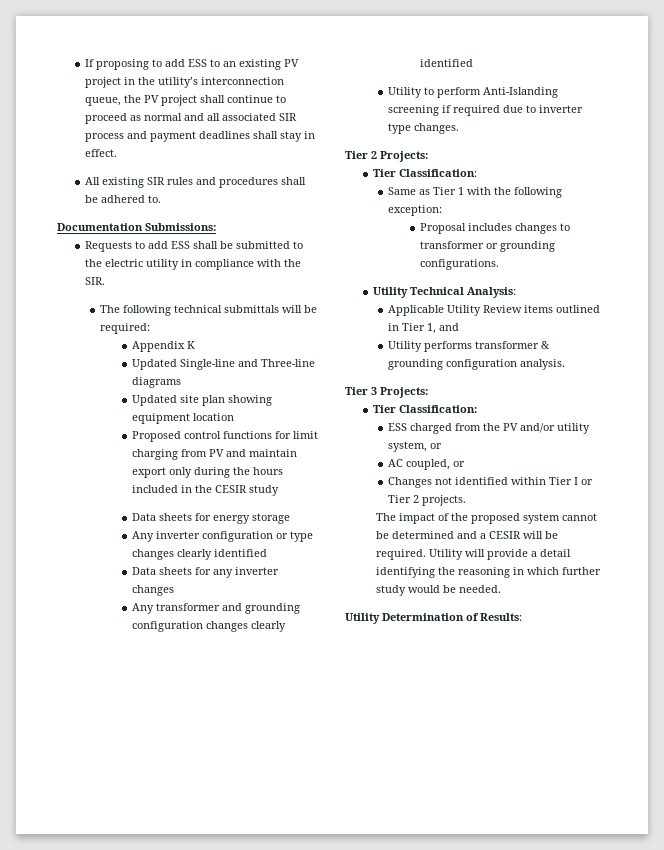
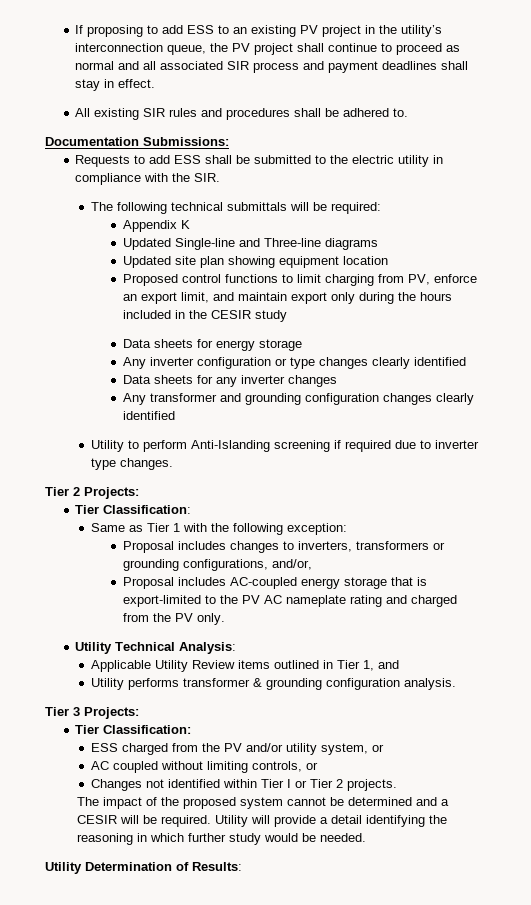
[274,431,291,439] for -> [282,274,294,283] to
[208,449,224,457] PV -> [408,274,478,285] [123,292,210,304] PV, enforce an export limit,
[419,241,555,252] [419,259,499,270] transformer or grounding configurations. -> [298,541,446,552] [123,559,313,571] [123,577,428,589] [123,595,458,607] [123,613,226,625] inverters, transformers or grounding configurations, and/or, // Proposal includes AC-coupled energy storage that is export-limited to the PV AC nameplate rating and charged from the PV only.
[406,459,451,470] coupled, -> [113,761,303,773] coupled without limiting controls,

